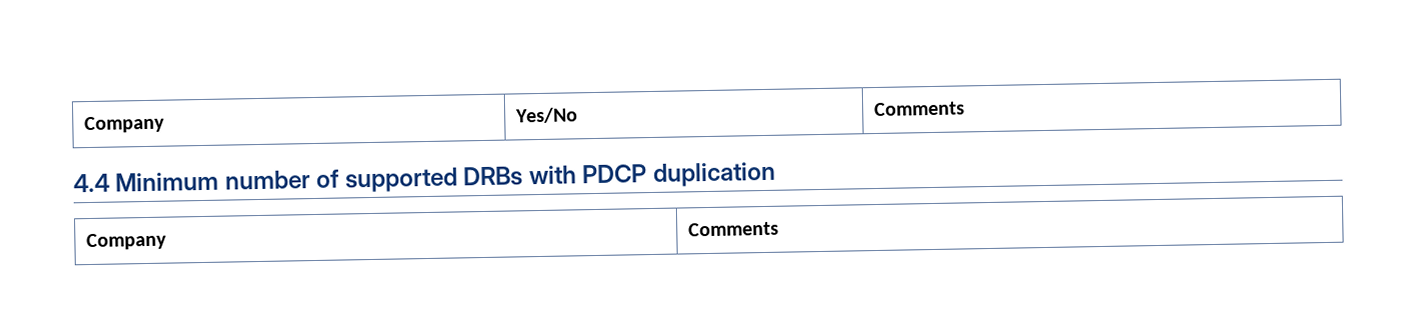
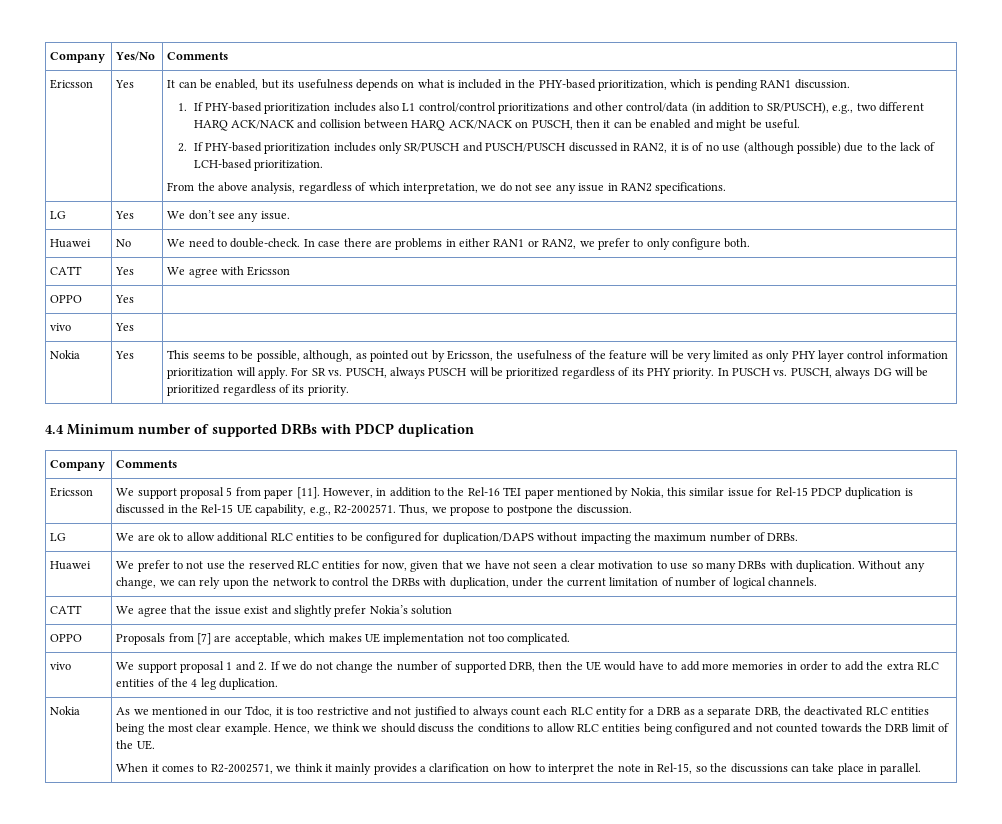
(966, 109) none -> [50,79,94,89] [115,80,135,88] [167,79,850,91] [178,102,924,114] [193,119,800,131] [178,142,935,154] [193,159,323,171] [167,182,727,194] [50,211,67,219] [115,211,135,219] [167,210,290,222] [50,239,92,248] [116,239,132,247] [167,238,751,250] [50,266,83,275] [115,267,135,275] [167,266,291,278] [50,295,83,303] [115,295,135,303] [50,323,72,331] [115,323,135,331] [50,350,81,359] [115,351,135,359] [167,350,948,362] [167,367,929,379] [167,384,349,396] // Ericsson | Yes | It can be enabled, but its usefulness depends on what is included in the PHY-based prioritization, which is pending RAN1 discussion. // 1. If PHY-based prioritization includes also L1 control/control prioritizations and other control/data (in addition to SR/PUSCH), e.g., two different HARQ ACK/NACK and collision between HARQ ACK/NACK on PUSCH, then it can be enabled and might be useful. // 2. If PHY-based prioritization includes only SR/PUSCH and PUSCH/PUSCH discussed in RAN2, it is of no use (although possible) due to the lack of LCH-based prioritization. // From the above analysis, regardless of which interpretation, we do not see any issue in RAN2 specifications. // LG | Yes | We don’t see any issue. // Huawei | No | We need to double-check. In case there are problems in either RAN1 or RAN2, we prefer to only configure both. // CATT | Yes | We agree with Ericsson // OPPO | Yes | // vivo | Yes | // Nokia | Yes | This seems to be possible, although, as pointed out by Ericsson, the usefulness of the feature will be very limited as only PHY layer control information prioritization will apply. For SR vs. PUSCH, always PUSCH will be prioritized regardless of its PHY priority. In PUSCH vs. PUSCH, always DG will be prioritized regardless of its priority.
(780, 229) none -> [50,487,94,497] [116,487,913,499] [116,504,632,516] [50,533,67,541] [116,532,799,544] [50,561,92,570] [116,560,925,572] [116,577,818,589] [50,605,83,614] [116,605,453,617] [50,634,83,642] [116,633,571,645] [50,662,72,670] [116,661,939,673] [116,678,279,690] [50,706,81,715] [116,706,930,718] [116,723,950,735] [116,740,155,750] [116,763,922,775] // Ericsson | We support proposal 5 from paper [11]. However, in addition to the Rel-16 TEI paper mentioned by Nokia, this similar issue for Rel-15 PDCP duplication is discussed in the Rel-15 UE capability, e.g., R2-2002571. Thus, we propose to postpone the discussion. // LG | We are ok to allow additional RLC entities to be configured for duplication/DAPS without impacting the maximum number of DRBs. // Huawei | We prefer to not use the reserved RLC entities for now, given that we have not seen a clear motivation to use so many DRBs with duplication. Without any change, we can rely upon the network to control the DRBs with duplication, under the current limitation of number of logical channels. // CATT | We agree that the issue exist and slightly prefer Nokia’s solution // OPPO | Proposals from [7] are acceptable, which makes UE implementation not too complicated. // vivo | We support proposal 1 and 2. If we do not change the number of supported DRB, then the UE would have to add more memories in order to add the extra RLC entities of the 4 leg duplication. // Nokia | As we mentioned in our Tdoc, it is too restrictive and not justified to always count each RLC entity for a DRB as a separate DRB, the deactivated RLC entities being the most clear example. Hence, we think we should discuss the conditions to allow RLC entities being configured and not counted towards the DRB limit of the UE. // When it comes to R2-2002571, we think it mainly provides a clarification on how to interpret the note in Rel-15, so the discussions can take place in parallel.

